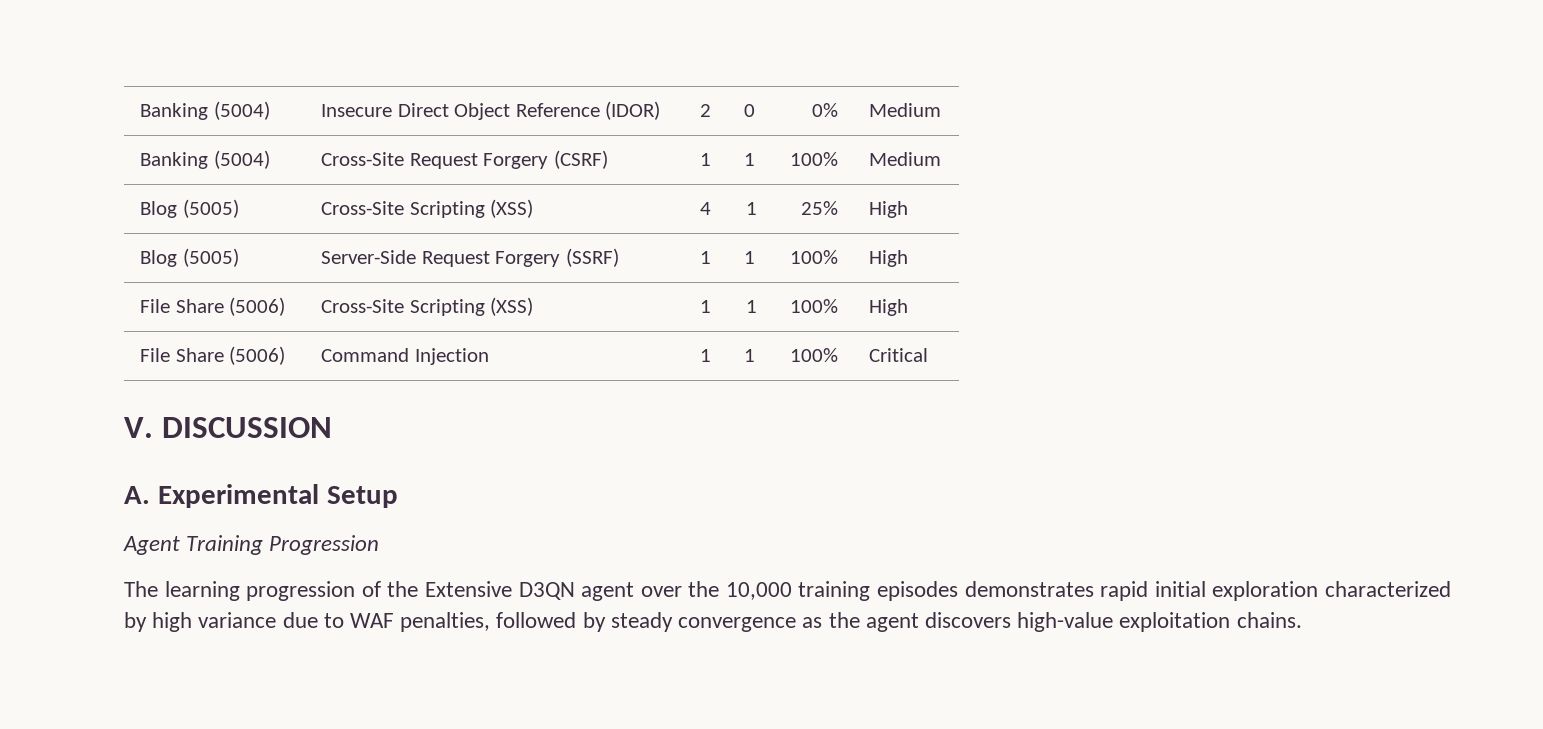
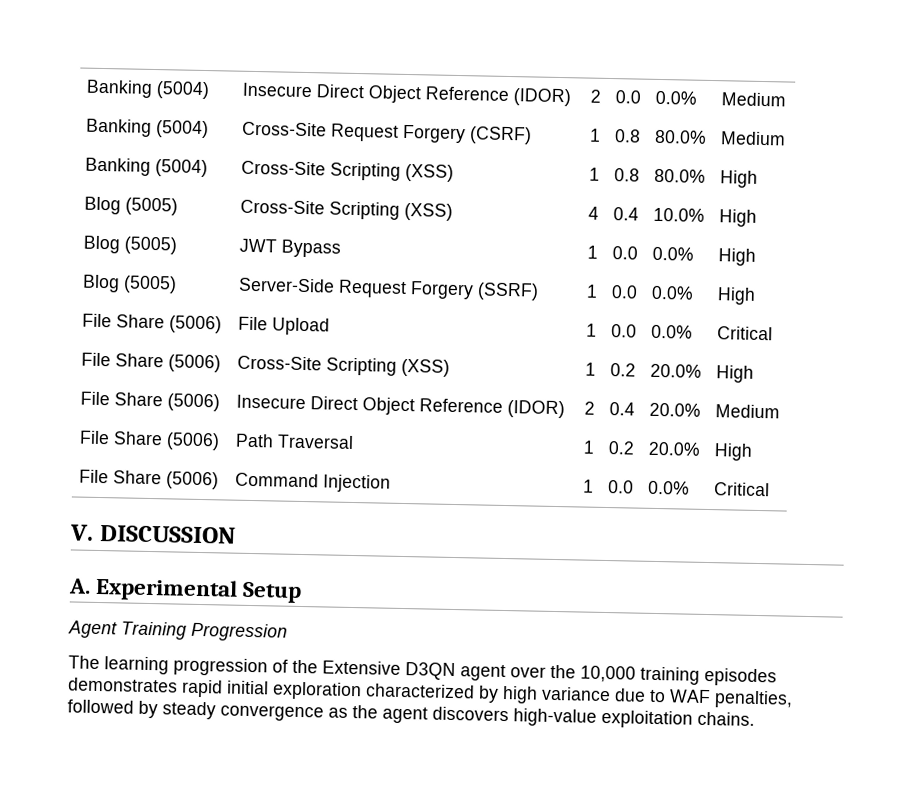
[744,104,756,117] [811,103,838,117] 0 | 0% -> [615,90,642,104] [655,90,698,105] 0.0 | 0.0%
[744,153,756,166] [789,152,838,166] [869,152,942,166] 1 | 100% | Medium -> [614,129,642,143] [654,129,708,144] [720,131,787,146] [85,157,209,178] [241,160,455,182] [589,167,601,181] [614,168,641,182] [654,168,707,183] [720,170,759,188] 0.8 | 80.0% | Medium // Banking (5004) | Cross-Site Scripting (XSS) | 1 | 0.8 | 80.0% | High
[745,202,757,215] [800,201,838,215] | 1 | 25% -> [613,207,640,221] [653,207,706,222] [719,209,758,227] [83,235,179,255] [239,238,342,258] [587,245,599,259] [612,246,639,260] [652,246,695,261] | 0.4 | 10.0% | High // Blog (5005) | JWT Bypass | 1 | 0.0 | 0.0%
[744,251,756,264] [789,250,838,264] [869,250,909,267] 1 | 100% | High -> [611,285,639,299] [651,285,695,300] [717,287,757,305] [82,313,223,334] [238,316,331,336] [586,323,598,337] [611,324,638,338] [651,324,694,339] [717,326,774,341] 0.0 | 0.0% | High // File Share (5006) | File Upload | 1 | 0.0 | 0.0% | Critical
[745,300,757,313] [789,299,838,313] | 1 | 100% -> [610,363,637,377] [650,363,703,378] [716,365,755,383] [80,391,221,412] [236,394,566,419] [584,401,596,415] [609,402,636,416] [649,402,702,417] [715,404,781,419] [79,430,221,451] [235,433,355,450] [583,440,596,454] [608,441,636,455] [648,441,702,456] | 0.2 | 20.0% | High // File Share (5006) | Insecure Direct Object Reference (IDOR) | 2 | 0.4 | 20.0% | Medium // File Share (5006) | Path Traversal | 1 | 0.2 | 20.0%
[744,349,756,362] [789,348,838,362] 1 | 100% -> [608,480,635,494] [648,480,691,495] 0.0 | 0.0%

